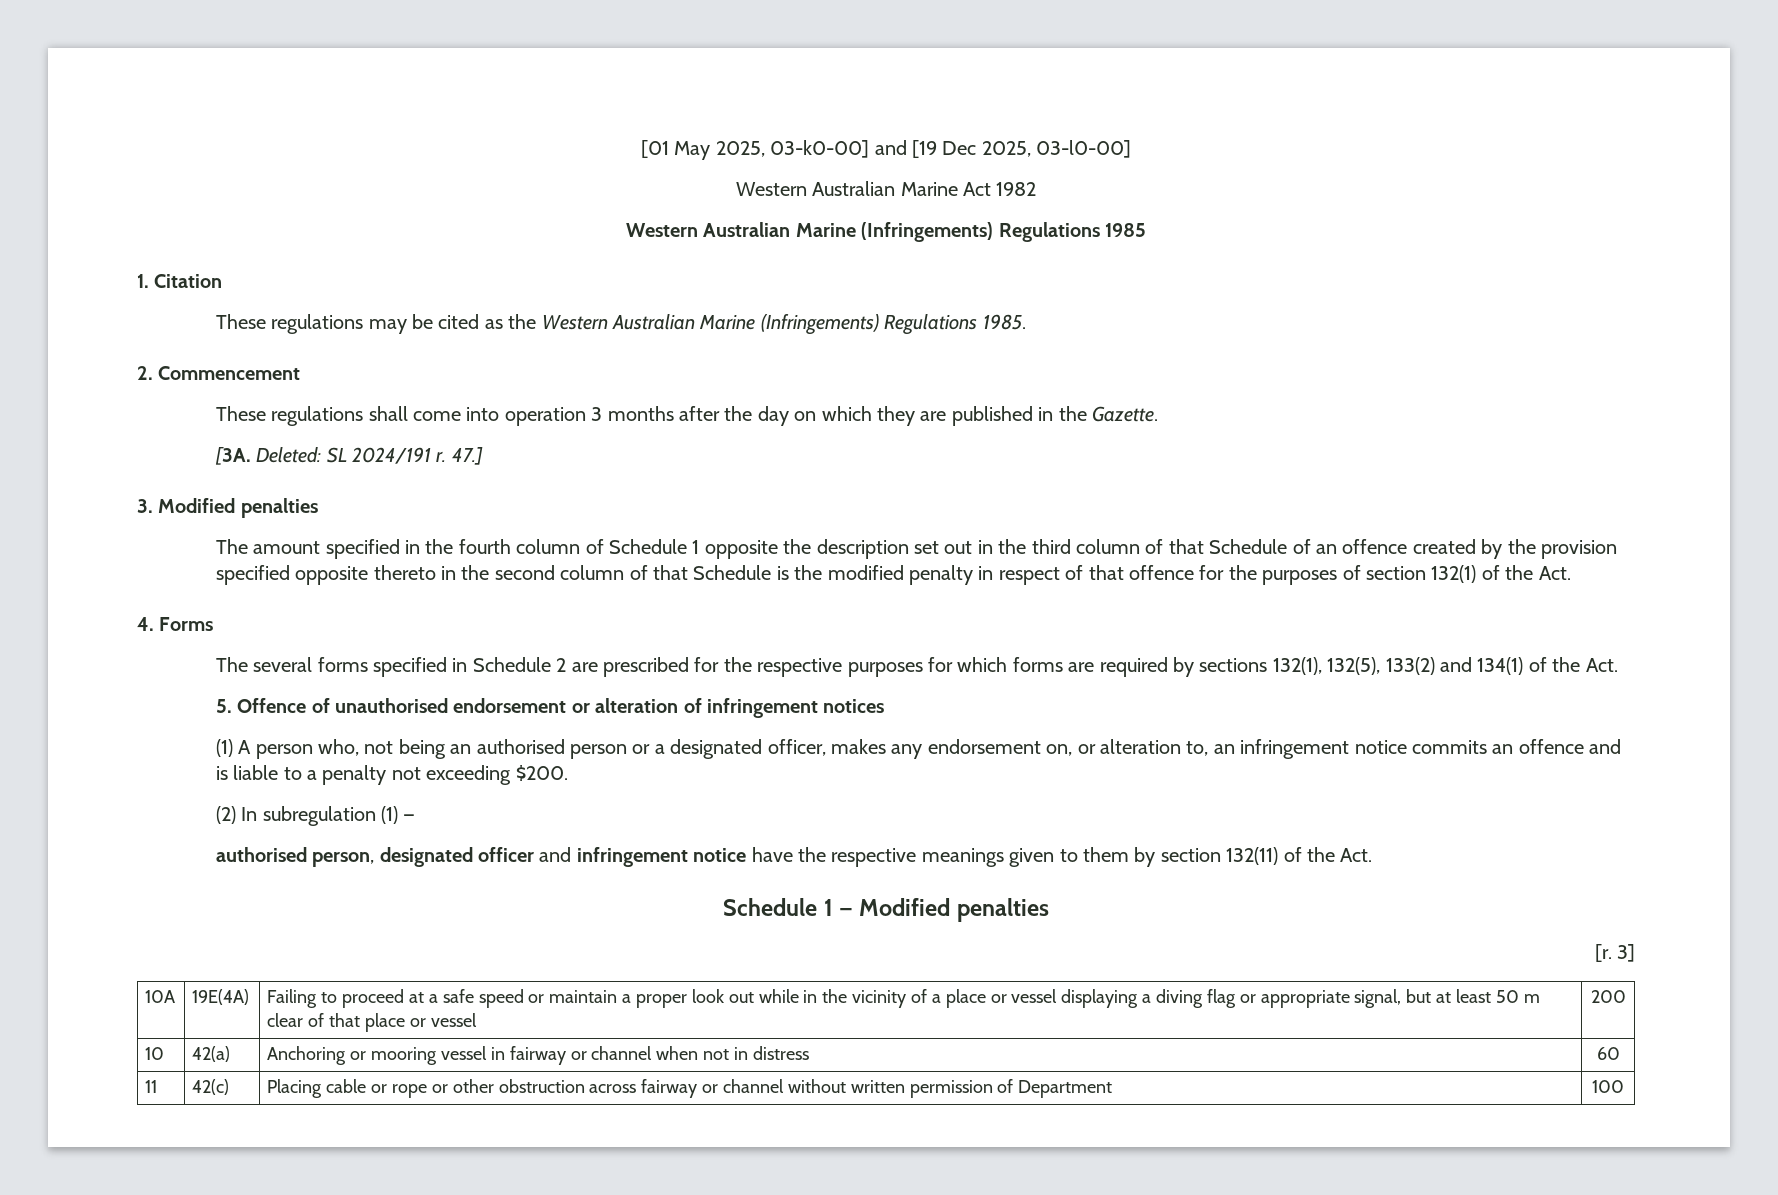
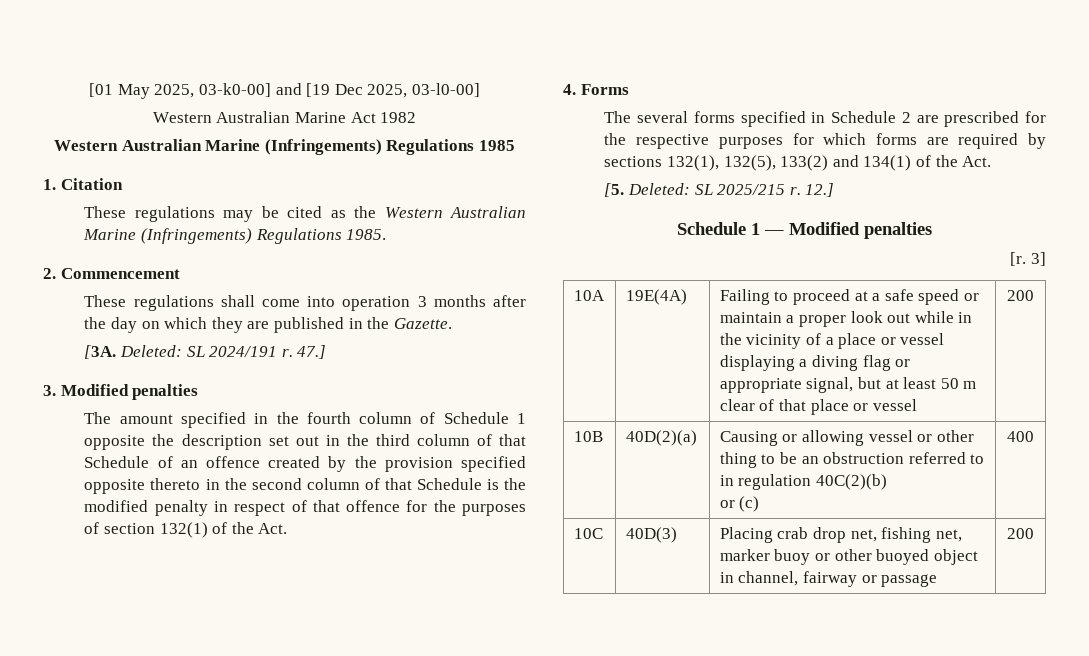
[215,698,885,718] [215,739,1622,759] [215,765,568,785] [215,806,416,826] [215,847,1373,867] 5. Offence of unauthorised endorsement or alteration of infringement notices // (1) A person who, not being an authorised person or a designated officer, makes any endorsement on, or alteration to, an infringement notice commits an offence and is liable to a penalty not exceeding $200. // (2) In subregulation (1) — // authorised person, designated officer and infringement notice have the respective meanings given to them by section 132(11) of the Act. -> [604,183,835,197] [5. Deleted: SL 2025/215 r. 12.]
[145,1047,165,1060] [192,1046,231,1062] [267,1046,809,1065] [1596,1047,1620,1060] [145,1080,158,1093] [192,1079,230,1095] [267,1079,1113,1098] [1592,1080,1624,1093] 10 | 42(a) | Anchoring or mooring vessel in fairway or channel when not in distress | 60 // 11 | 42(c) | Placing cable or rope or other obstruction across fairway or channel without written permission of Department | 100 -> [573,431,603,442] [625,430,697,446] [719,430,974,446] [719,452,985,468] [719,474,888,490] [719,496,760,512] [1007,431,1034,442] [573,528,603,539] [625,527,677,543] [719,527,962,543] [719,549,978,565] [719,571,938,587] [1007,528,1034,539] 10B | 40D(2)(a) | Causing or allowing vessel or other thing to be an obstruction referred to in regulation 40C(2)(b) // or (c) | 400 // 10C | 40D(3) | Placing crab drop net, fishing net, marker buoy or other buoyed object in channel, fairway or passage | 200

